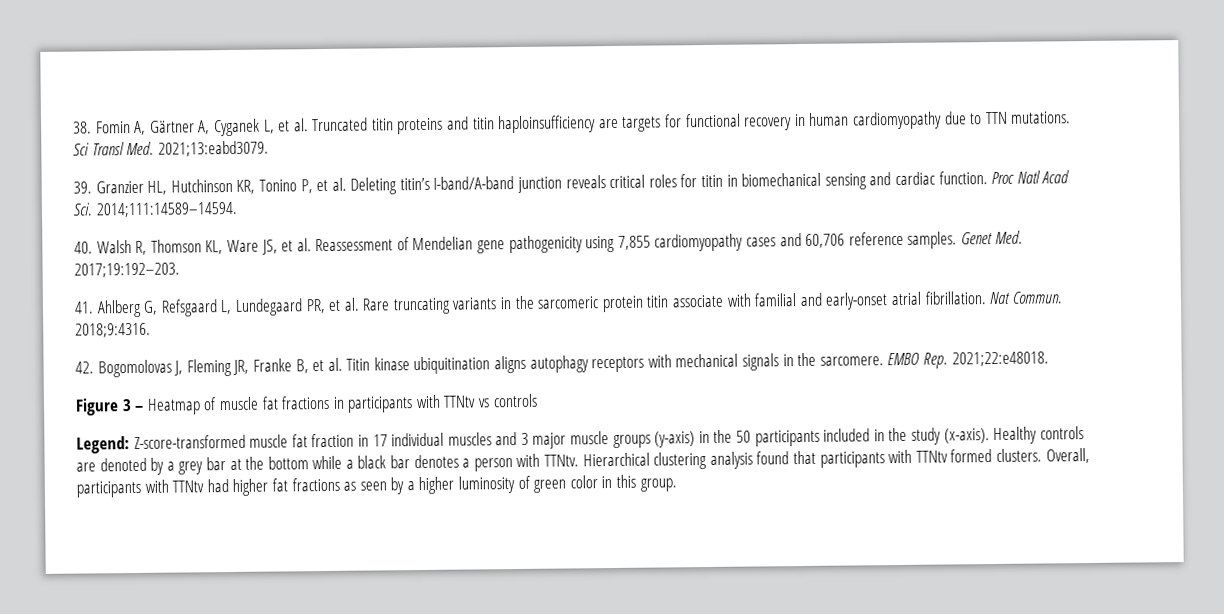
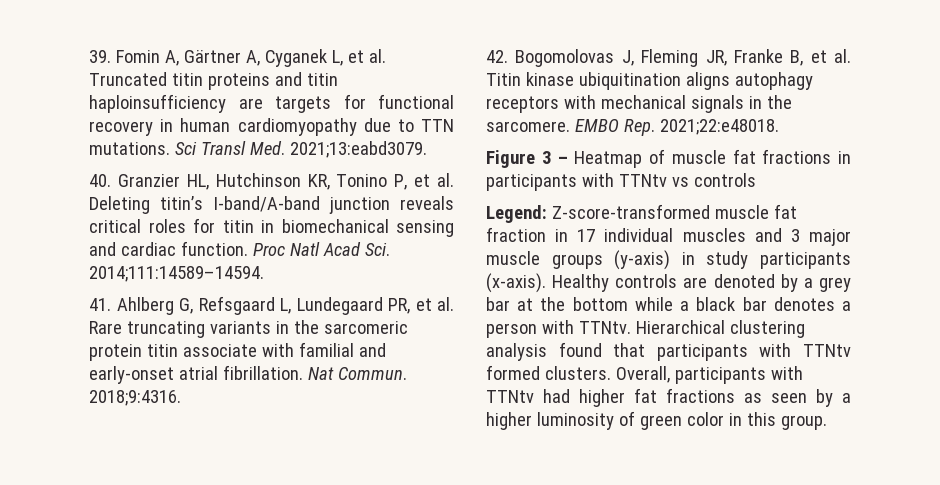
[73,121,92,134] 38. -> [89,50,111,63] 39.
[73,181,92,194] 39. -> [89,174,111,187] 40.
[74,230,1023,255] [74,262,180,278] // 40. Walsh R, Thomson KL, Ware JS, et al. Reassessment of Mendelian gene pathogenicity using 7,855 cardiomyopathy cases and 60,706 reference samples. Genet Med. 2017;19:192–203. -> (264, 274) none
[713,427,941,447] the 50 participants included in the study -> [706,251,851,269] study participants

